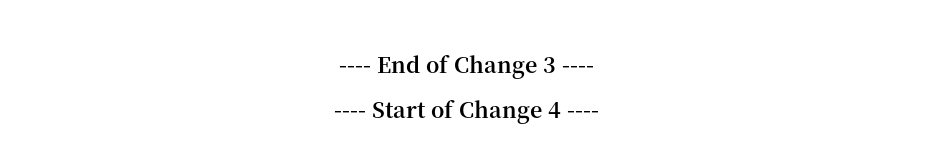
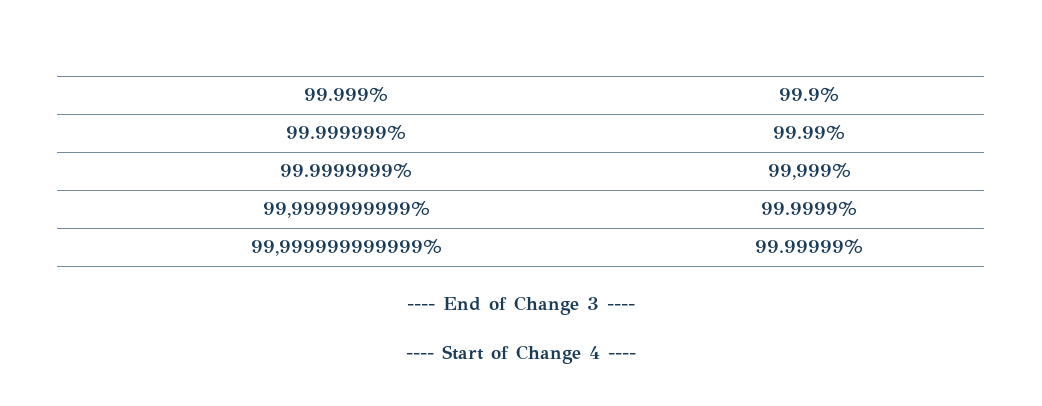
(339, 69) none -> [304,87,388,102] [778,87,839,102] [286,125,406,140] [772,125,845,140] [280,163,412,178] [767,163,851,180] [262,201,430,218] [760,201,857,216] [250,239,442,256] [754,239,863,254] 99.999% | 99.9% // 99.999999% | 99.99% // 99.9999999% | 99,999% // 99,9999999999% | 99.9999% // 99,999999999999% | 99.99999% //

